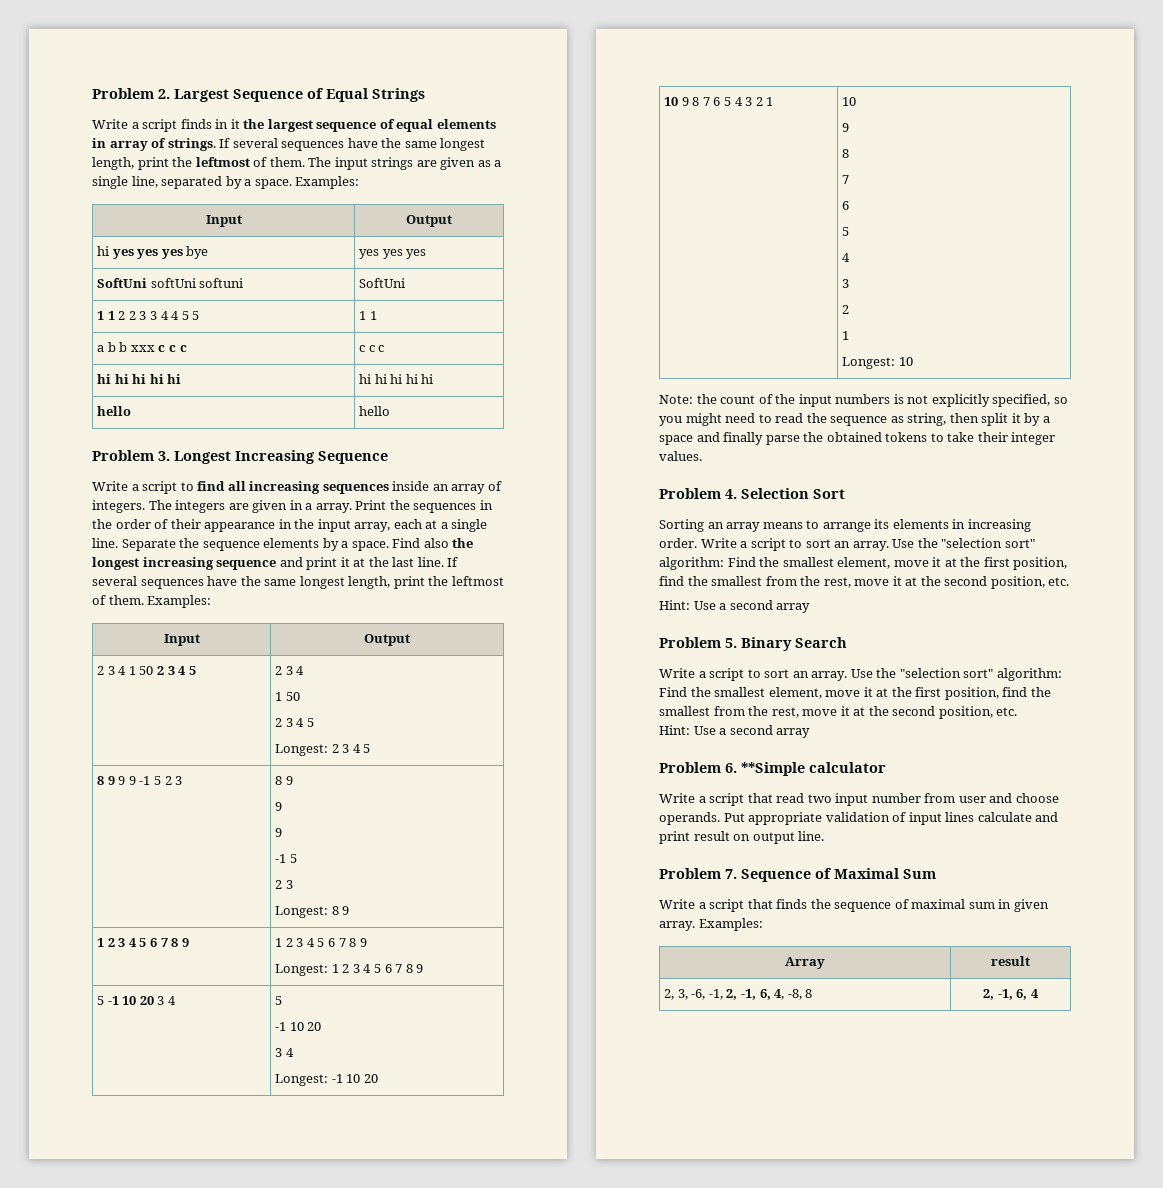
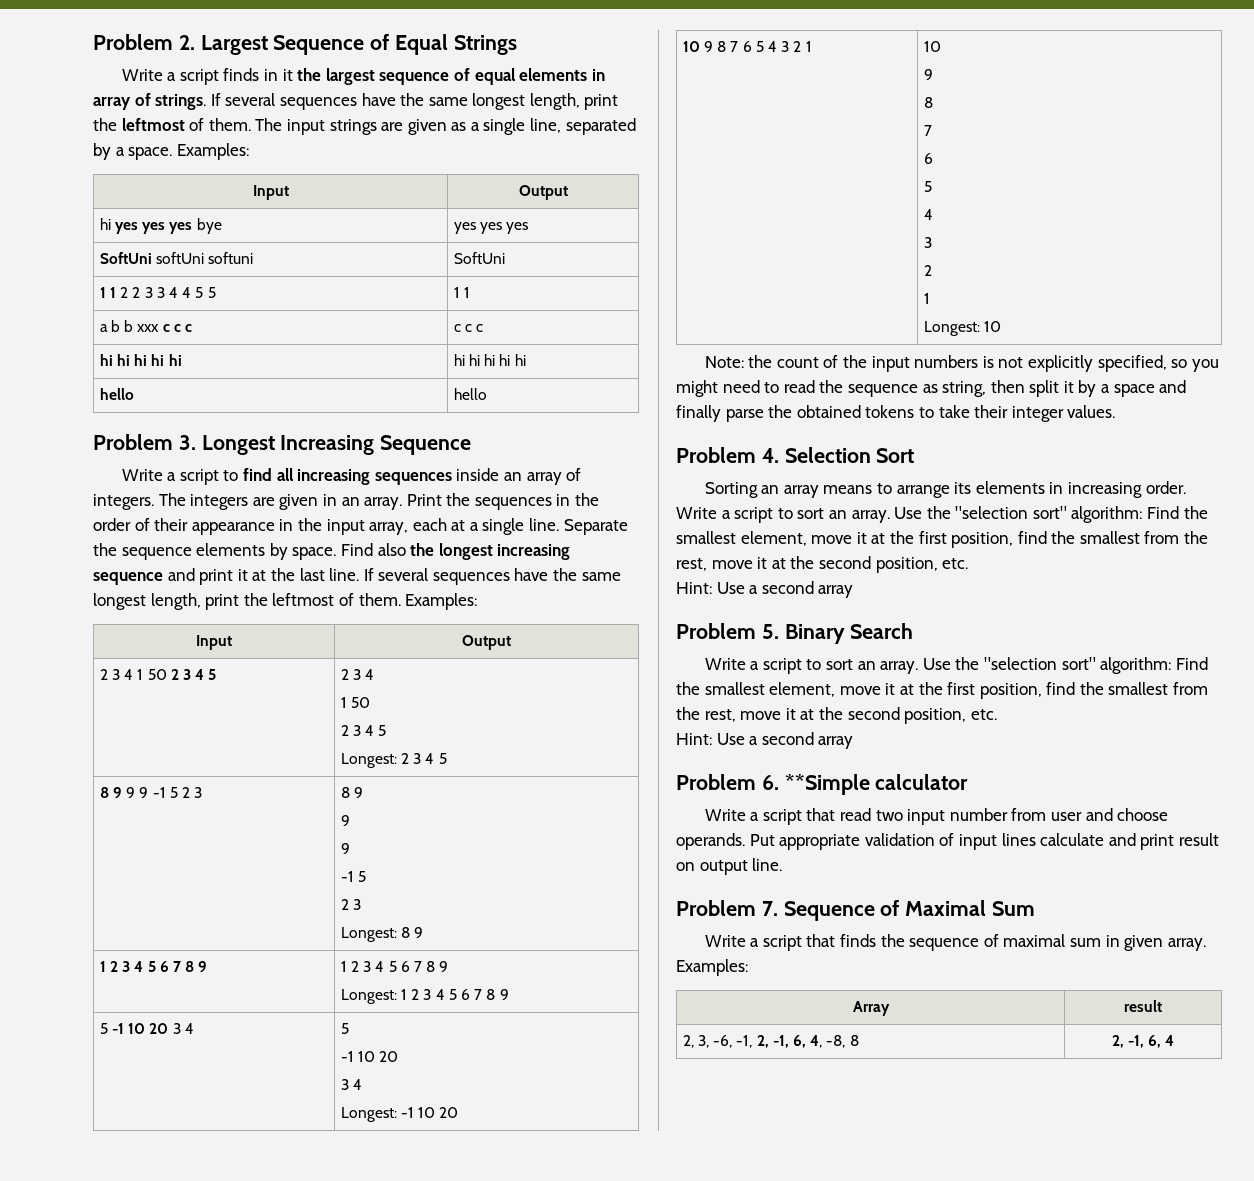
[305,503,313,510] a -> [341,497,360,506] an
[341,541,349,548] a -> (288, 551) none

